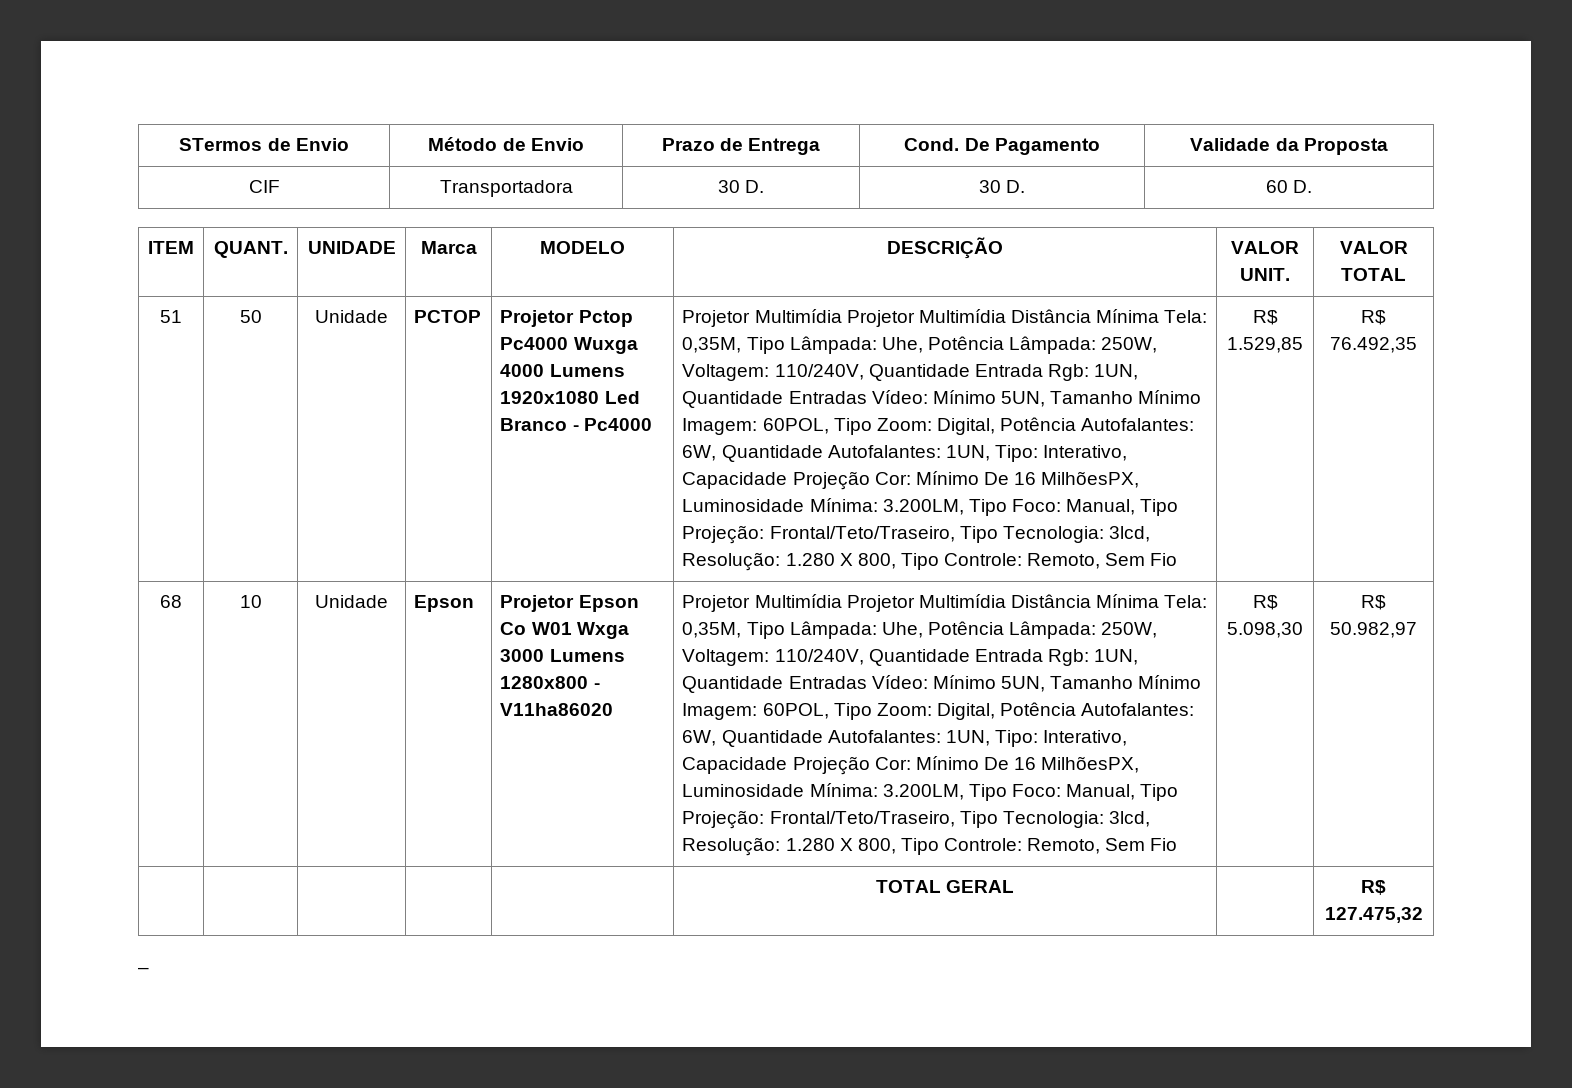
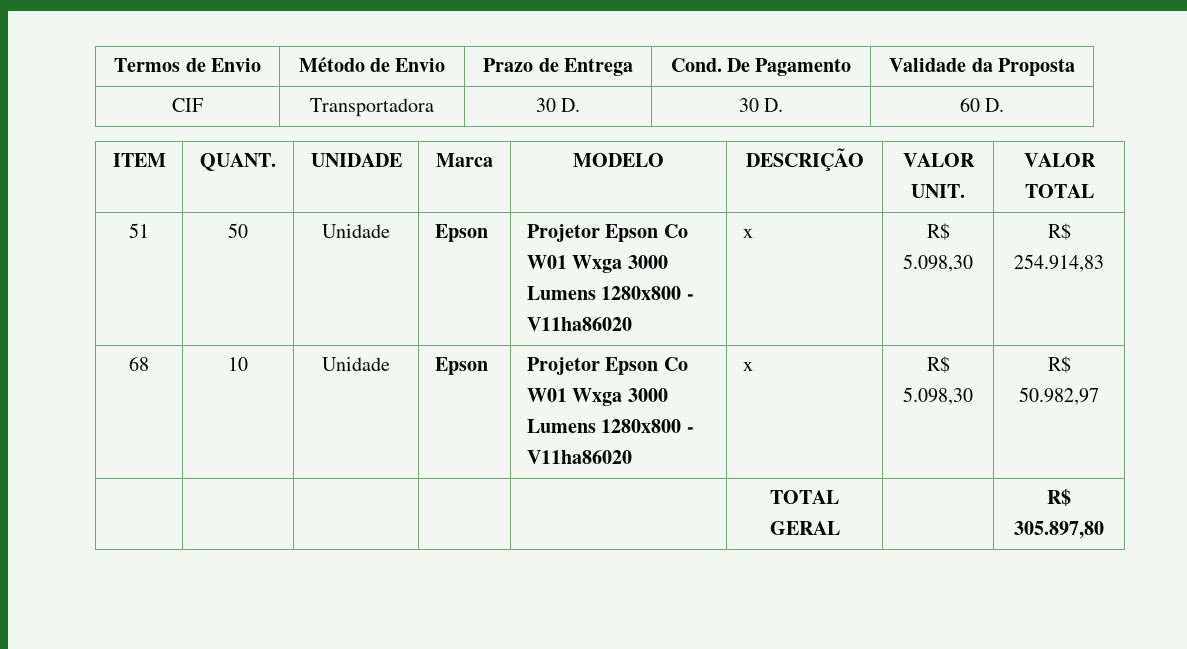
[179,138,263,151] STermos -> [114,58,181,72] Termos
[414,310,482,323] [500,310,633,327] [500,337,638,354] [500,364,625,377] [500,391,640,404] [500,418,652,431] [682,309,1208,327] [682,336,1158,354] [682,364,1139,381] [682,390,1202,408] [682,417,1195,435] [682,445,1128,462] [682,471,1140,490] [682,498,1179,516] [682,525,1150,544] [682,552,1178,571] [1252,310,1278,325] [1227,337,1303,353] [1361,310,1386,325] [1330,337,1417,353] PCTOP | Projetor Pctop Pc4000 Wuxga 4000 Lumens 1920x1080 Led Branco - Pc4000 | Projetor Multimídia Projetor Multimídia Distância Mínima Tela: 0,35M, Tipo Lâmpada: Uhe, Potência Lâmpada: 250W, Voltagem: 110/240V, Quantidade Entrada Rgb: 1UN, Quantidade Entradas Vídeo: Mínimo 5UN, Tamanho Mínimo Imagem: 60POL, Tipo Zoom: Digital, Potência Autofalantes: 6W, Quantidade Autofalantes: 1UN, Tipo: Interativo, Capacidade Projeção Cor: Mínimo De 16 MilhõesPX, Luminosidade Mínima: 3.200LM, Tipo Foco: Manual, Tipo Projeção: Frontal/Teto/Traseiro, Tipo Tecnologia: 3lcd, Resolução: 1.280 X 800, Tipo Controle: Remoto, Sem Fio | R$ 1.529,85 | R$ 76.492,35 -> [434,224,488,242] [526,224,688,242] [526,255,668,273] [526,286,694,300] [526,317,632,331] [742,229,753,238] [926,223,950,240] [903,254,973,272] [1047,223,1071,240] [1014,254,1104,272] Epson | Projetor Epson Co W01 Wxga 3000 Lumens 1280x800 - V11ha86020 | x | R$ 5.098,30 | R$ 254.914,83
[682,594,1208,612] [682,621,1158,639] [682,649,1139,666] [682,675,1202,693] [682,702,1195,720] [682,730,1128,747] [682,756,1140,775] [682,783,1179,801] [682,810,1150,829] [682,837,1178,856] Projetor Multimídia Projetor Multimídia Distância Mínima Tela: 0,35M, Tipo Lâmpada: Uhe, Potência Lâmpada: 250W, Voltagem: 110/240V, Quantidade Entrada Rgb: 1UN, Quantidade Entradas Vídeo: Mínimo 5UN, Tamanho Mínimo Imagem: 60POL, Tipo Zoom: Digital, Potência Autofalantes: 6W, Quantidade Autofalantes: 1UN, Tipo: Interativo, Capacidade Projeção Cor: Mínimo De 16 MilhõesPX, Luminosidade Mínima: 3.200LM, Tipo Foco: Manual, Tipo Projeção: Frontal/Teto/Traseiro, Tipo Tecnologia: 3lcd, Resolução: 1.280 X 800, Tipo Controle: Remoto, Sem Fio -> [742,362,753,371] x
[1324,907,1423,923] [138,967,149,973] 127.475,32 // – -> [1014,521,1104,539] 305.897,80

